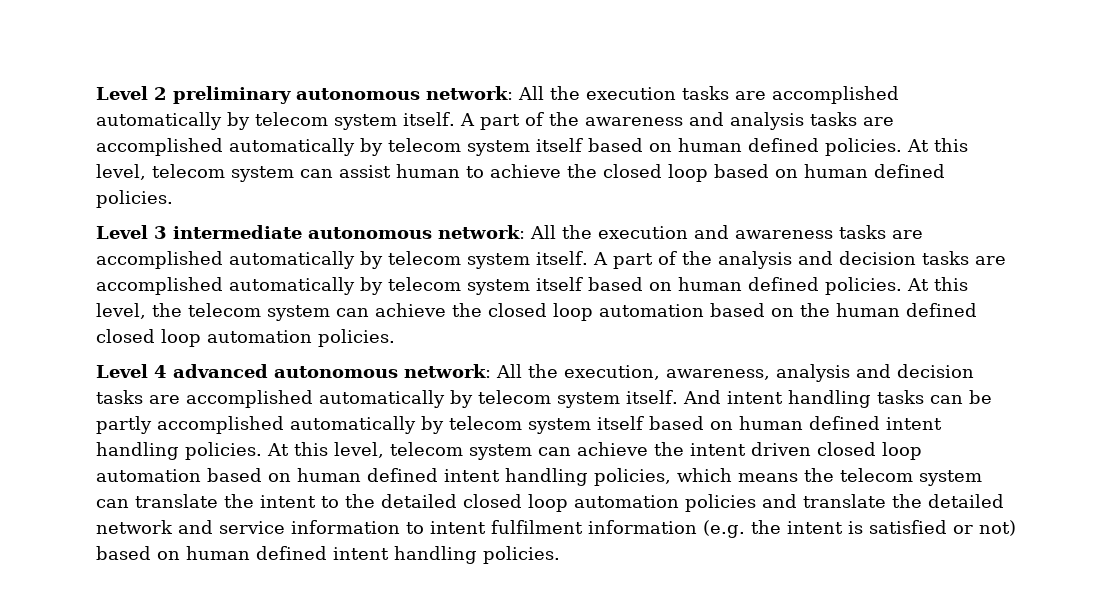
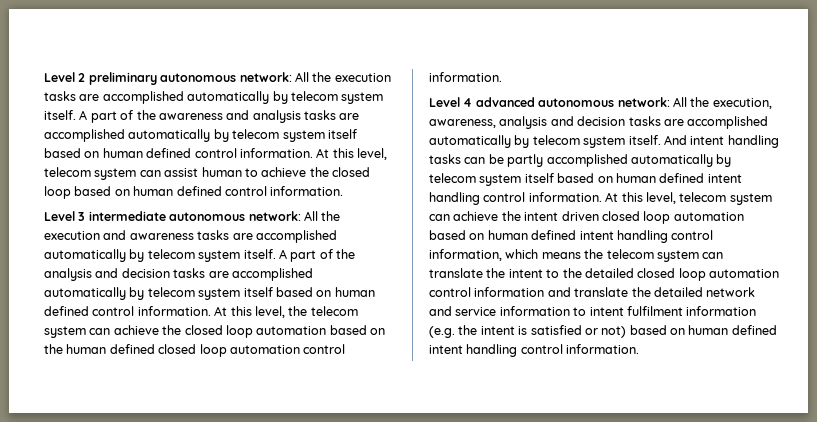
[825,138,902,156] policies. -> [194,148,313,158] control information.
[96,190,173,208] policies. -> [224,186,344,196] control information.
[825,277,902,295] policies. -> [92,306,211,316] control information.
[318,329,395,347] policies. -> [303,344,346,354] [429,72,502,82] control information.
[185,442,262,460] policies. -> [483,192,602,202] control information.
[594,468,671,486] policies, -> [671,230,714,240] [429,249,502,261] control information,
[685,494,756,512] policies -> [429,287,545,297] control information
[483,546,560,564] policies. -> [520,344,640,354] control information.

